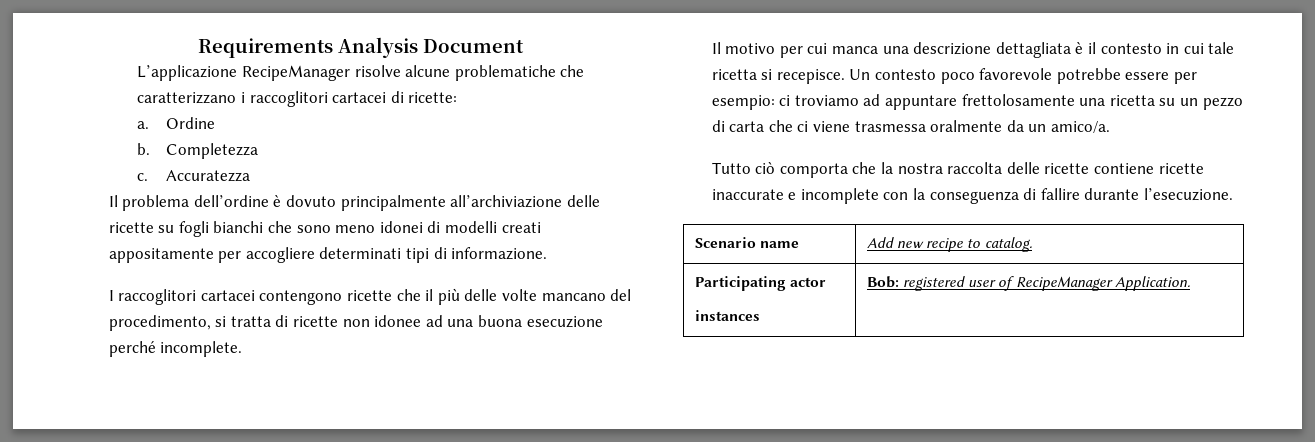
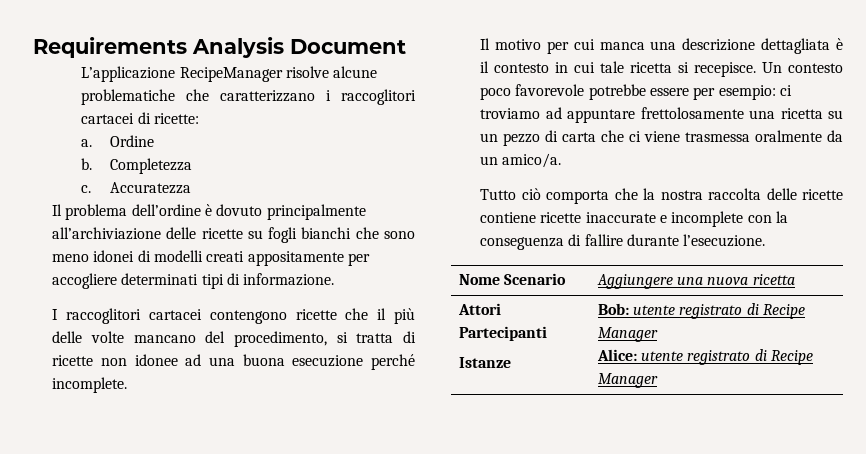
(1233, 194) none -> [458,274,500,285] Nome
[759,241,799,248] [866,237,1032,252] [694,276,826,291] [694,310,760,321] [866,276,1190,291] name | Add new recipe to catalog. // Participating actor // instances | Bob: registered user of RecipeManager Application. -> [596,274,795,289] [457,303,501,315] [458,326,547,341] [458,357,511,368] [597,303,805,319] [597,327,658,342] [596,349,813,365] [597,373,658,388] | Aggiungere una nuova ricetta // Attori Partecipanti // Istanze | Bob: utente registrato di Recipe Manager // Alice: utente registrato di Recipe Manager

